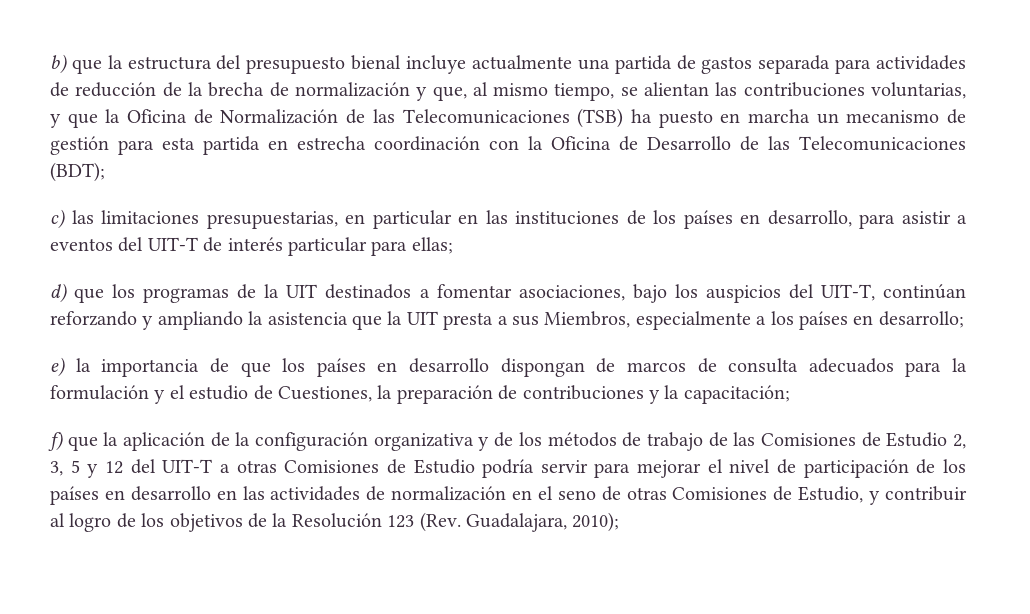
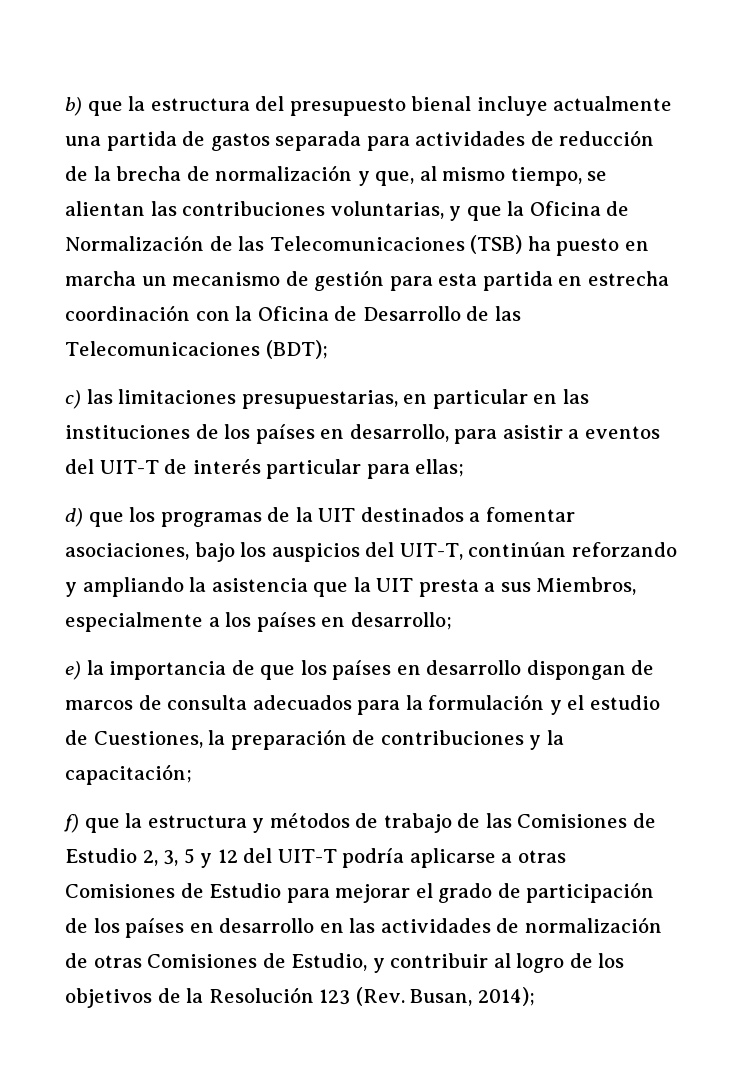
[123,432,542,451] aplicación de la configuración organizativa y de los -> [147,815,265,833] estructura y
(213, 466) none -> [342,848,496,868] podría aplicarse
[482,459,588,478] podría servir -> (282, 890) none
[729,459,771,473] nivel -> [438,883,493,903] grado
[512,486,596,500] en el seno -> (662, 925) none
[466,512,620,532] Guadalajara, 2010); -> [410,987,535,1006] Busan, 2014);

